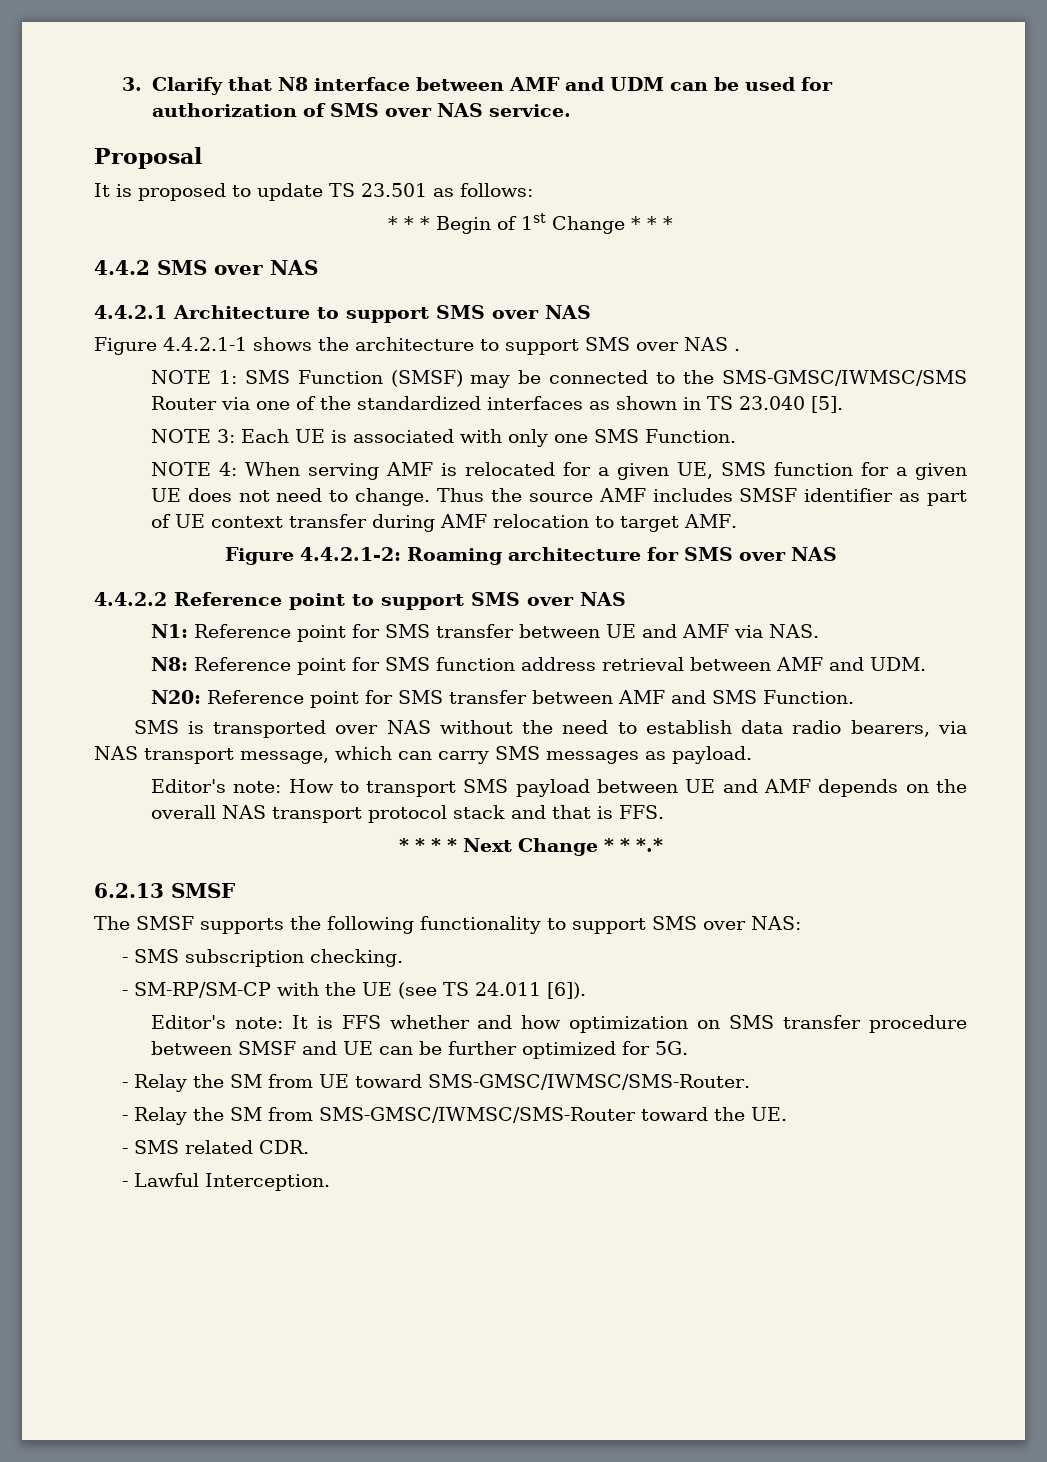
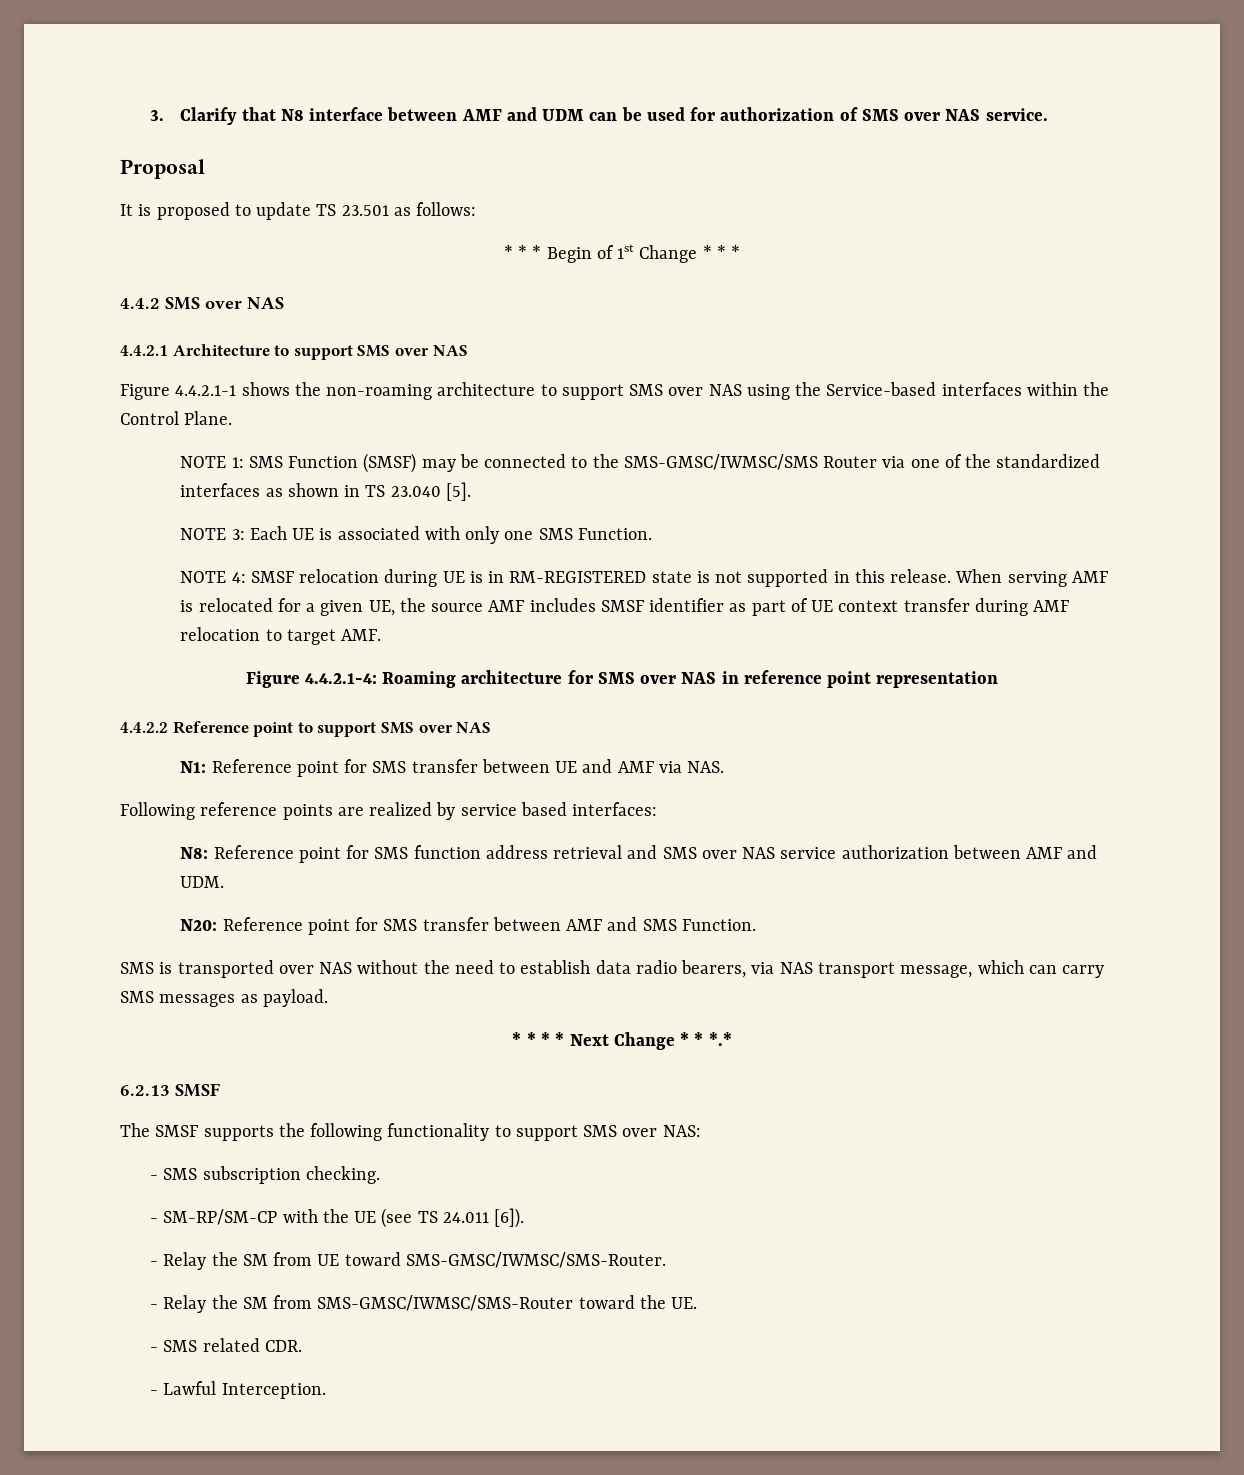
(349, 344) none -> [326,384,433,400] non-roaming
[734,349,740,351] . -> [746,382,1110,400] [120,411,233,425] using the Service-based interfaces within the Control Plane.
(237, 469) none -> [250,569,952,587] SMSF relocation during UE is in RM-REGISTERED state is not supported in this release.
[720,462,968,480] [150,488,485,506] SMS function for a given UE does not need to change. Thus -> (395, 608) none
[299,547,401,561] 4.4.2.1-2: -> [304,673,377,684] 4.4.2.1-4:
(837, 554) none -> [721,670,999,688] in reference point representation
(819, 631) none -> [120,802,658,820] // Following reference points are realized by service based interfaces:
(684, 664) none -> [627,845,949,859] and SMS over NAS service authorization
[150,779,967,797] [150,805,664,823] // Editor's note: How to transport SMS payload between UE and AMF depends on the overall NAS transport protocol stack and that is FFS. -> (328, 998) none
[150,1015,967,1033] [150,1041,688,1059] // Editor's note: It is FFS whether and how optimization on SMS transfer procedure between SMSF and UE can be further optimized for 5G. -> (525, 1218) none

